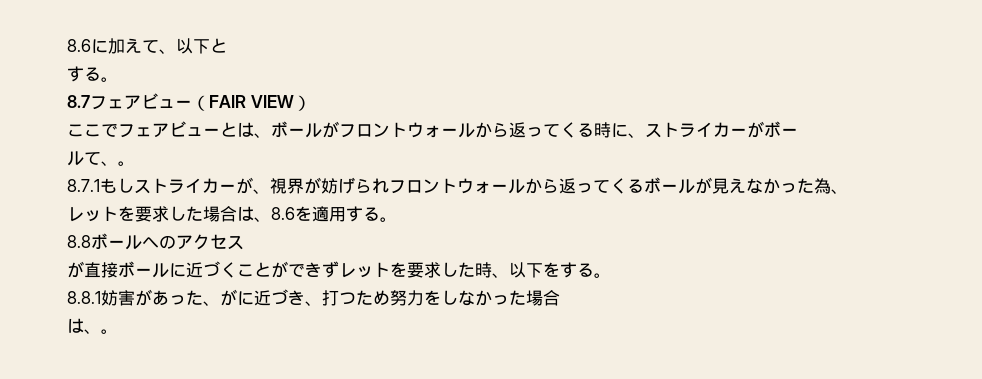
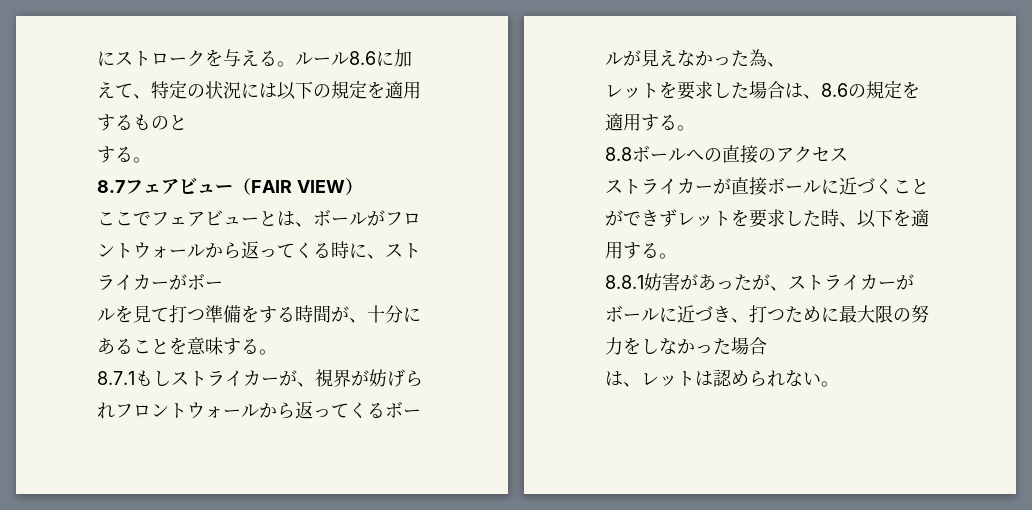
[67,38,210,54] 8.6に加えて、以下 -> [97,49,412,67] [97,80,421,100] [97,114,169,131] にストロークを与える。ルール8.6に加えて、特定の状況には以下の規定を適用するもの
[84,151,118,166] て、 -> [115,305,421,323] [97,337,259,355] を見て打つ準備をする時間が、十分にあることを意味する
(295, 213) none -> [848,80,902,99] の規定
(176, 242) none -> [722,145,776,164] 直接の
(244, 242) none -> [605,178,713,195] ストライカー
(560, 269) none -> [911,209,929,227] [605,241,623,259] 適用
[203,289,237,306] 、が -> [752,274,914,291] [605,305,659,322] が、ストライカーがボール
(390, 297) none -> [821,305,911,323] に最大限の
(101, 331) none -> [641,369,821,387] レットは認められない

